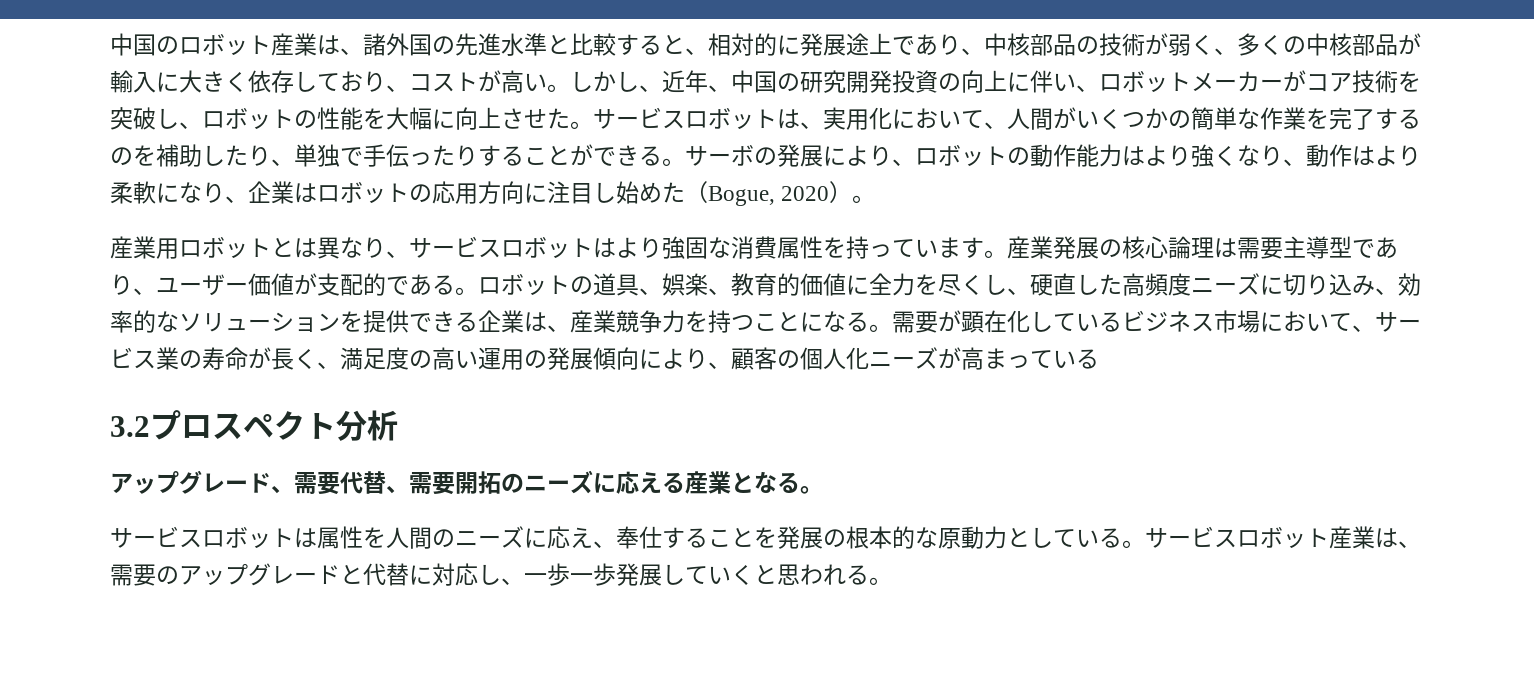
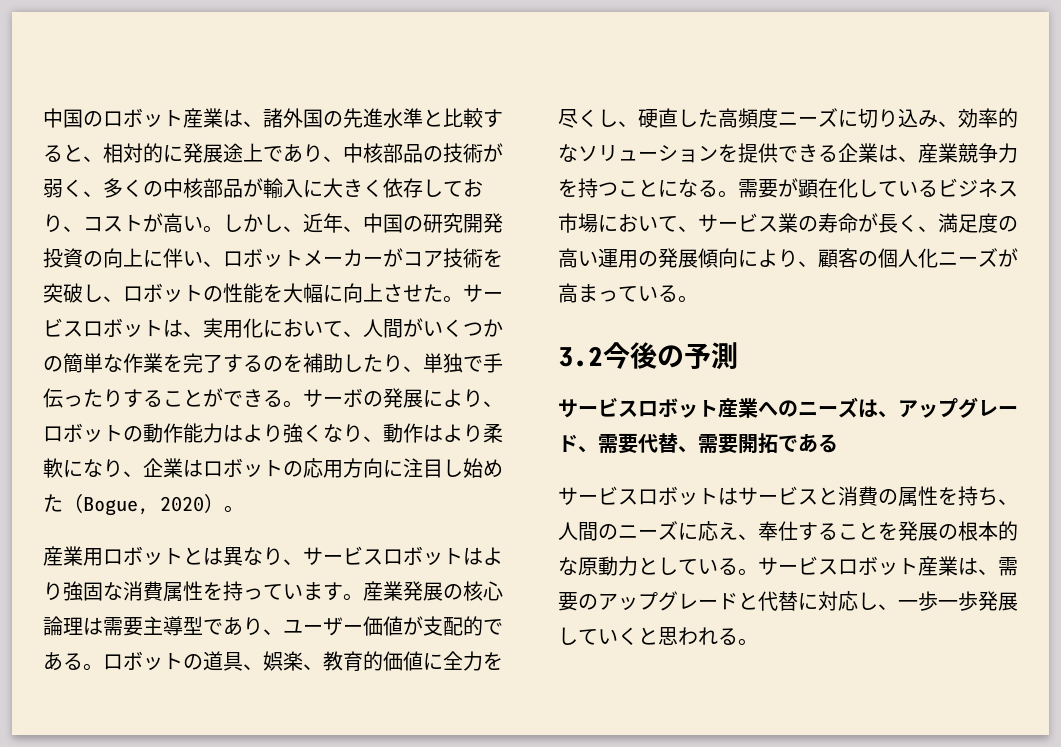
(1099, 359) none -> [678,295,698,303] 。
[150,410,398,441] プロスペクト分析 // -> [603,342,738,370] [558,397,898,418] 今後の予測 // サービスロボット産業へのニーズは、
[501,470,823,494] [110,526,386,549] のニーズに応える産業となる。 // サービスロボットは属性を -> [778,433,838,453] [558,486,1018,507] である // サービスロボットはサービスと消費の属性を持ち、

